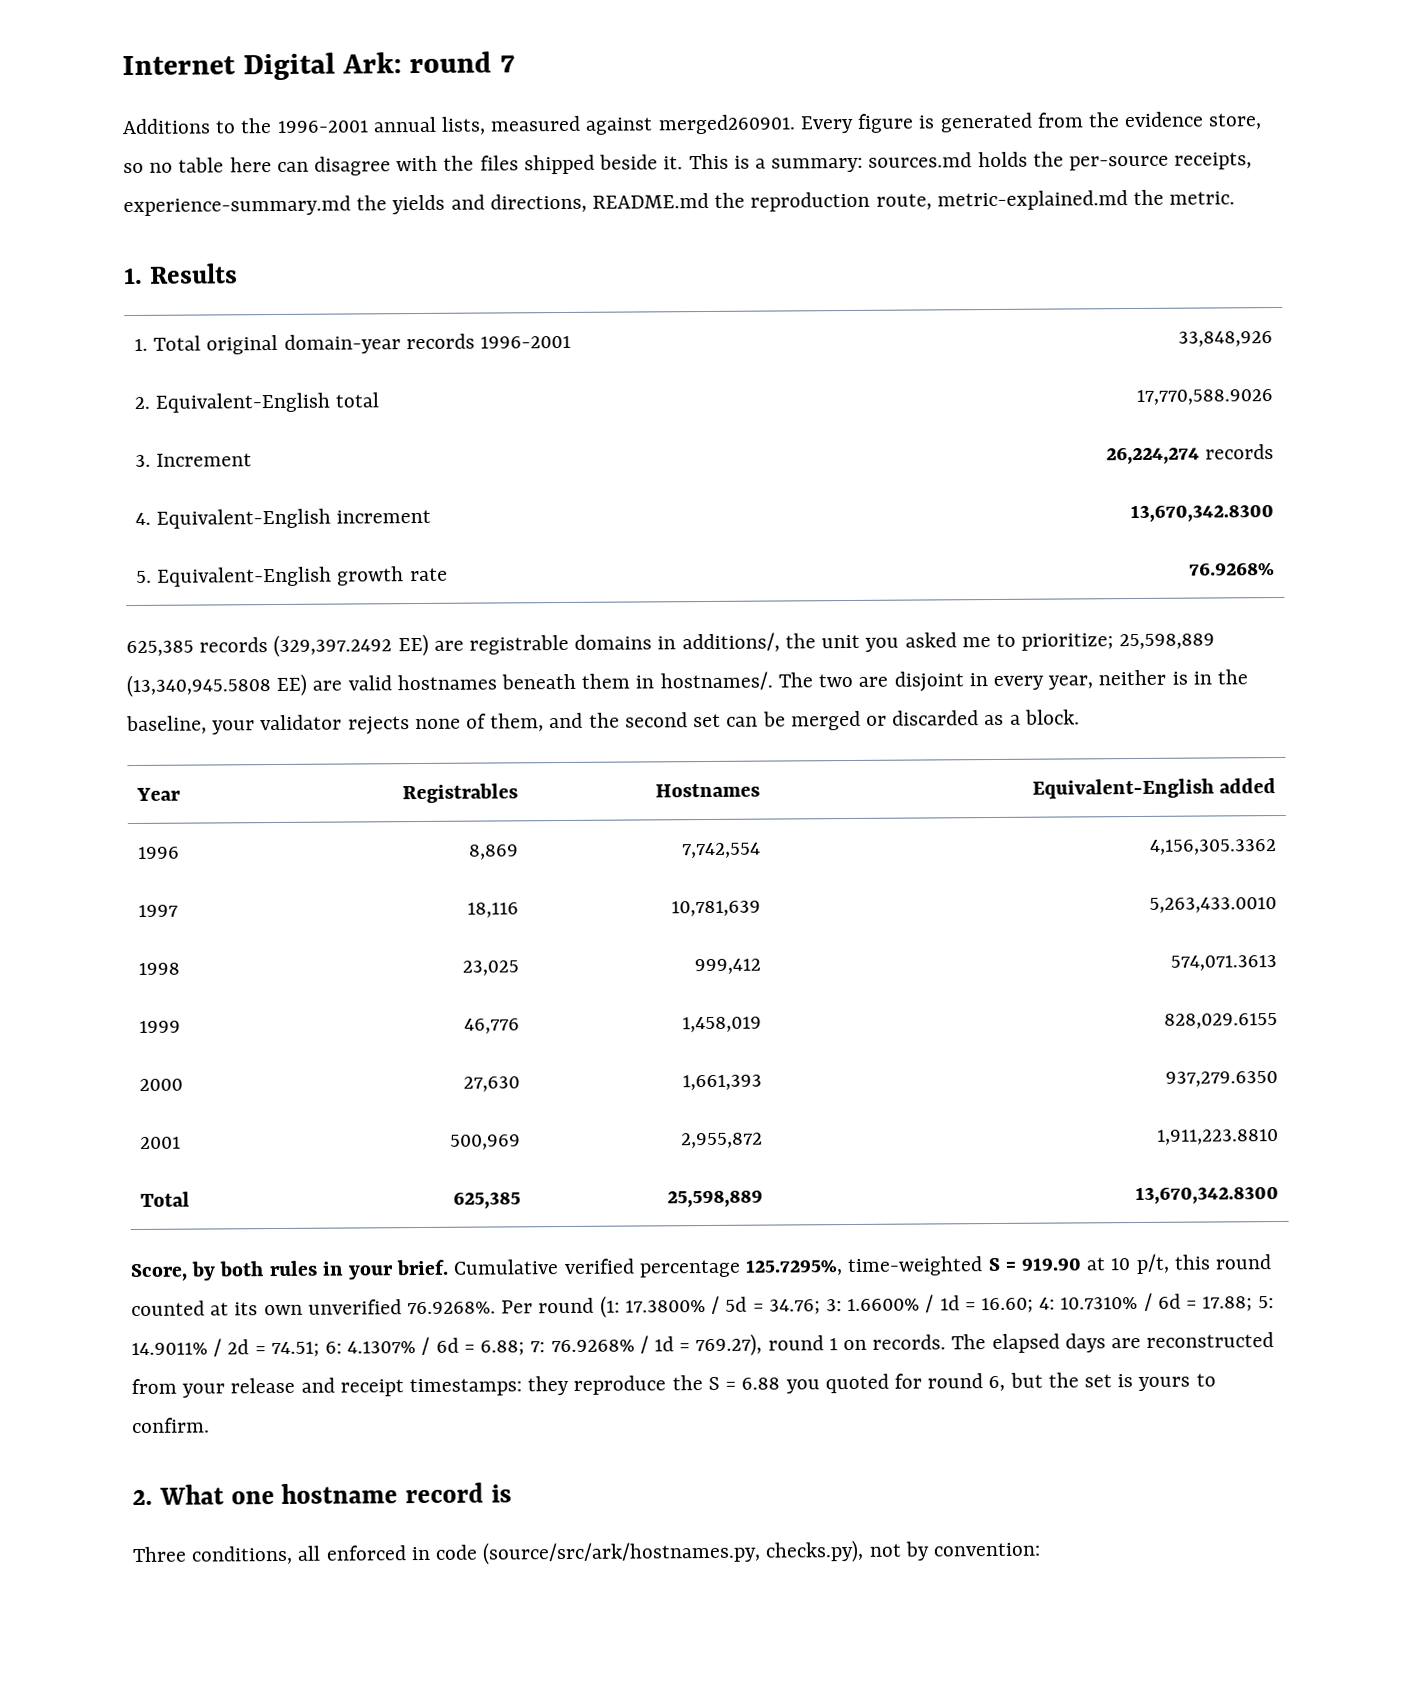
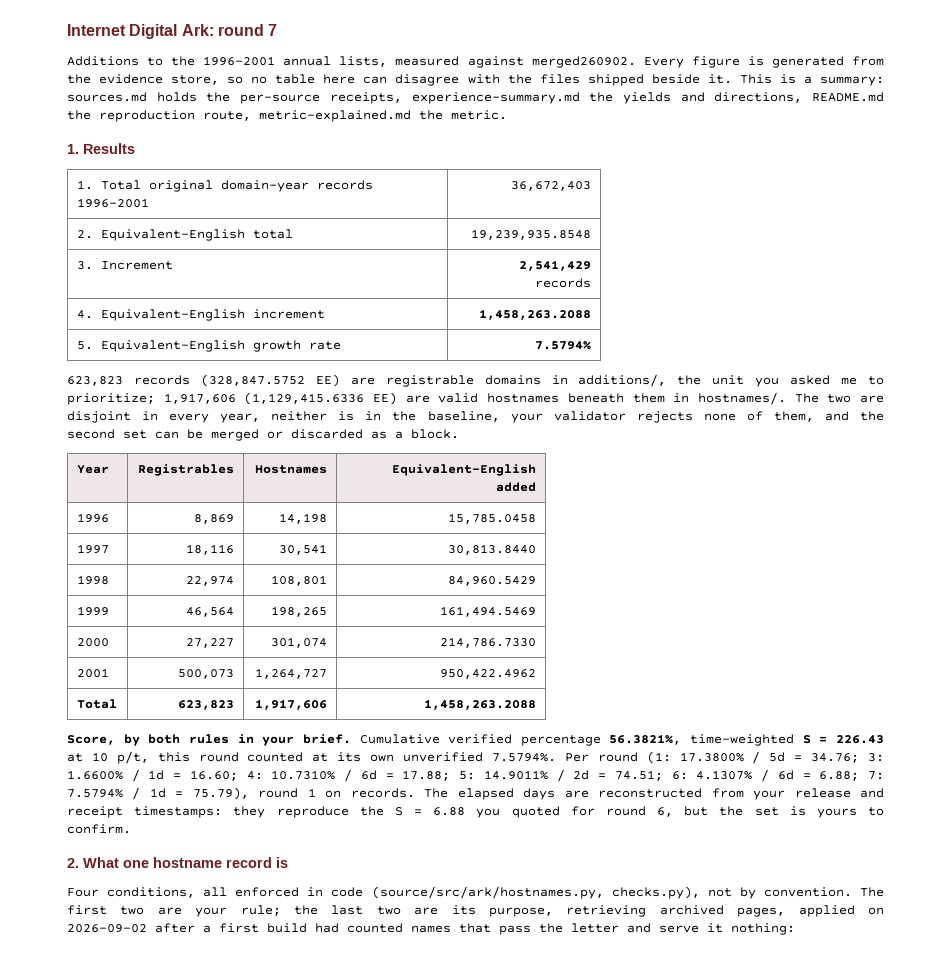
[657,114,796,135] merged260901. -> [531,56,636,68] merged260902.
[1178,331,1274,347] 33,848,926 -> [511,181,592,191] 36,672,403
[1136,389,1274,405] 17,770,588.9026 -> [471,229,592,240] 19,239,935.8548
[1105,446,1200,465] 26,224,274 -> [519,260,592,271] 2,541,429
[1130,504,1275,523] 13,670,342.8300 -> [479,309,592,320] 1,458,263.2088
[1189,562,1276,576] [126,634,393,658] 76.9268% // 625,385 records (329,397.2492 -> [535,341,592,350] [67,374,305,387] 7.5794% // 623,823 records (328,847.5752
[1119,633,1216,650] [126,674,271,698] 25,598,889 (13,340,945.5808 -> [163,392,365,405] 1,917,606 (1,129,415.6336
[681,842,762,859] [1149,839,1278,855] 7,742,554 | 4,156,305.3362 -> [279,513,328,524] [448,513,537,524] 14,198 | 15,785.0458
[671,900,762,917] [1149,897,1278,913] 10,781,639 | 5,263,433.0010 -> [279,544,328,555] [448,544,537,555] 30,541 | 30,813.8440
[462,960,520,976] [694,958,762,975] [1170,955,1278,971] [138,1020,181,1033] [464,1018,521,1034] [682,1016,763,1033] [1164,1013,1279,1029] [138,1078,183,1091] [463,1076,521,1092] [682,1074,763,1091] [1165,1071,1279,1087] [139,1136,181,1149] [450,1134,522,1150] [681,1132,764,1149] [1157,1129,1280,1145] [139,1191,190,1207] [453,1191,522,1209] [667,1189,764,1208] [1135,1186,1280,1205] 23,025 | 999,412 | 574,071.3613 // 1999 | 46,776 | 1,458,019 | 828,029.6155 // 2000 | 27,630 | 1,661,393 | 937,279.6350 // 2001 | 500,969 | 2,955,872 | 1,911,223.8810 // Total | 625,385 | 25,598,889 | 13,670,342.8300 -> [186,576,235,586] [271,575,328,586] [448,576,537,586] [76,606,109,616] [186,607,235,617] [271,606,328,617] [440,606,537,617] [76,638,109,647] [186,638,235,648] [271,637,328,648] [440,637,537,648] [76,668,109,678] [178,669,235,679] [255,668,328,679] [440,669,537,679] [76,699,117,709] [178,700,235,710] [255,699,328,710] [424,699,537,710] 22,974 | 108,801 | 84,960.5429 // 1999 | 46,564 | 198,265 | 161,494.5469 // 2000 | 27,227 | 301,074 | 214,786.7330 // 2001 | 500,073 | 1,264,727 | 950,422.4962 // Total | 623,823 | 1,917,606 | 1,458,263.2088
[745,1259,844,1276] 125.7295%, -> [609,734,682,745] 56.3821%,
[1020,1257,1081,1271] 919.90 -> [835,735,884,744] 226.43
[407,1301,497,1315] 76.9268%. -> [491,753,556,762] 7.5794%.
[550,1333,763,1357] 76.9268% / 1d = 769.27), -> [67,787,249,800] 7.5794% / 1d = 75.79),
[132,1546,186,1563] Three -> [67,888,99,897] Four
[933,1542,1041,1557] convention: -> [763,887,885,897] [67,905,884,917] [67,923,795,935] convention. The first two are your rule; the last two are its purpose, retrieving archived pages, applied on 2026-09-02 after a first build had counted names that pass the letter and serve it nothing:

